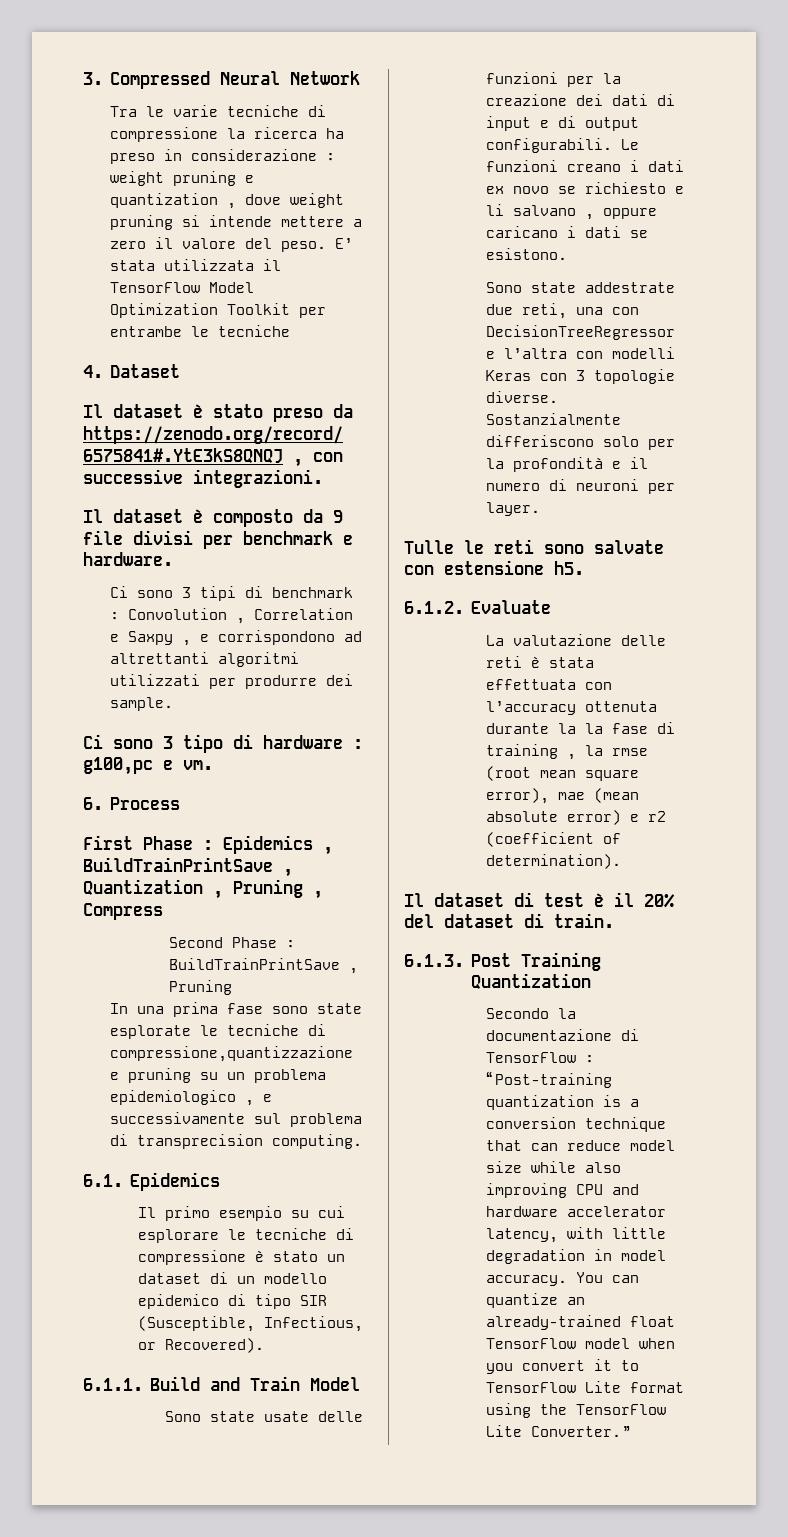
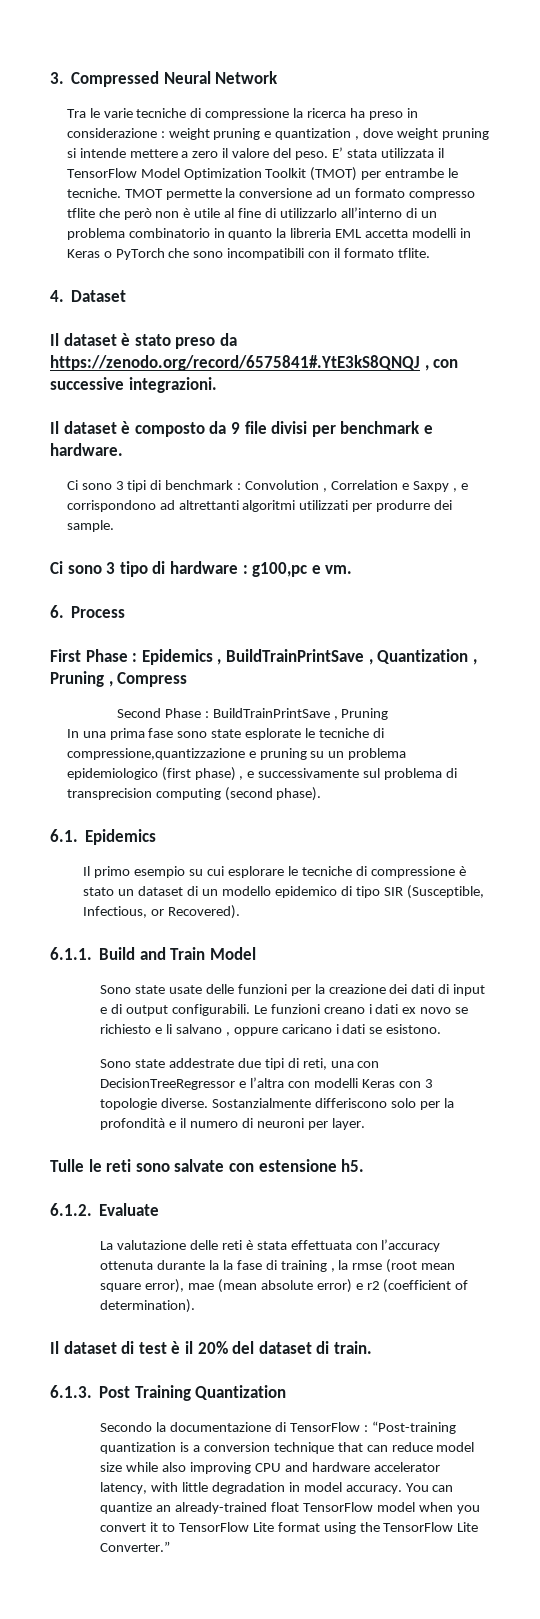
(291, 309) none -> [310,167,358,181] (TMOT)
[218,325,291,337] tecniche -> [66,188,476,200] [66,207,437,220] [66,228,471,240] [66,248,430,260] tecniche. TMOT permette la conversione ad un formato compresso tflite che però non è utile al fine di utilizzarlo all’interno di un problema combinatorio in quanto la libreria EML accetta modelli in Keras o PyTorch che sono incompatibili con il formato tflite.
(237, 1097) none -> [161,767,236,781] (first phase)
[272,1134,363,1149] computing. -> [155,787,322,801] computing (second phase).
(513, 309) none -> [264,1058,299,1070] tipi di

